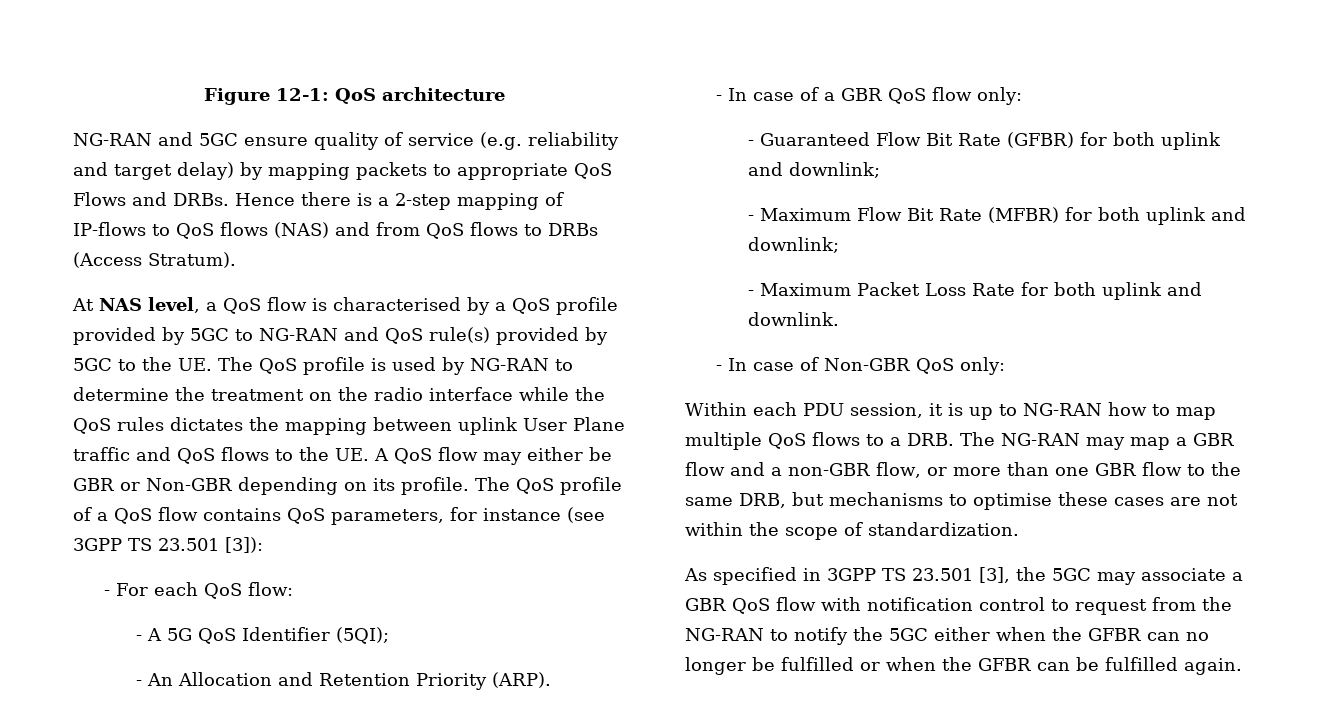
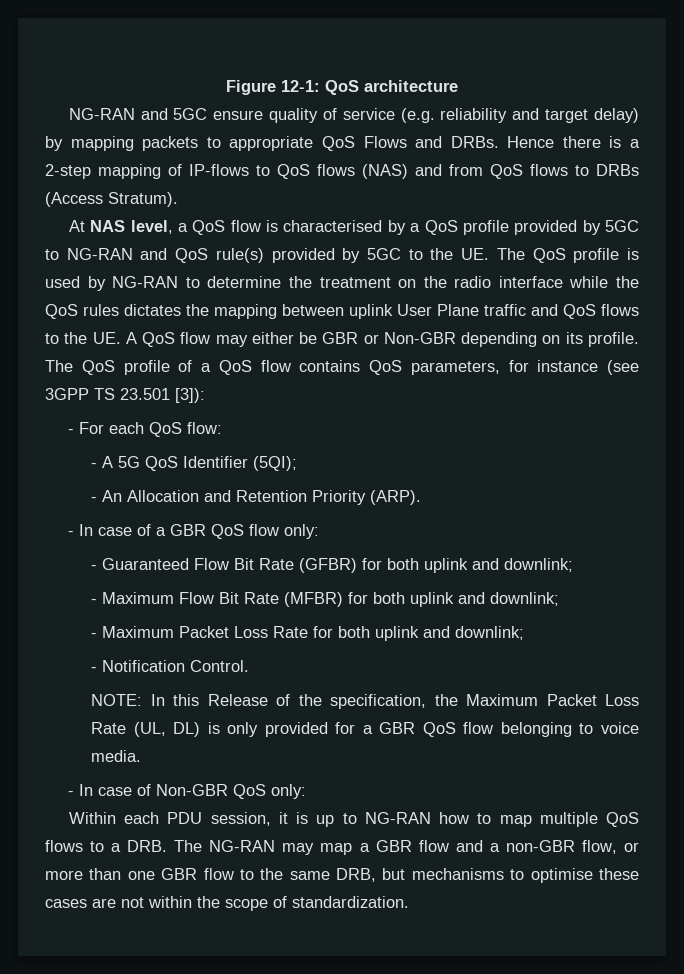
[747,312,839,326] downlink. -> [455,626,525,640] [91,660,250,672] [91,694,640,709] [91,722,640,737] [91,750,142,762] downlink; // - Notification Control. // NOTE: In this Release of the specification, the Maximum Packet Loss Rate (UL, DL) is only provided for a GBR QoS flow belonging to voice media.
[684,567,1243,585] [685,597,1232,615] [685,627,1209,645] [685,657,1242,675] // As specified in 3GPP TS 23.501 [3], the 5GC may associate a GBR QoS flow with notification control to request from the NG-RAN to notify the 5GC either when the GFBR can no longer be fulfilled or when the GFBR can be fulfilled again. -> (409, 902) none

